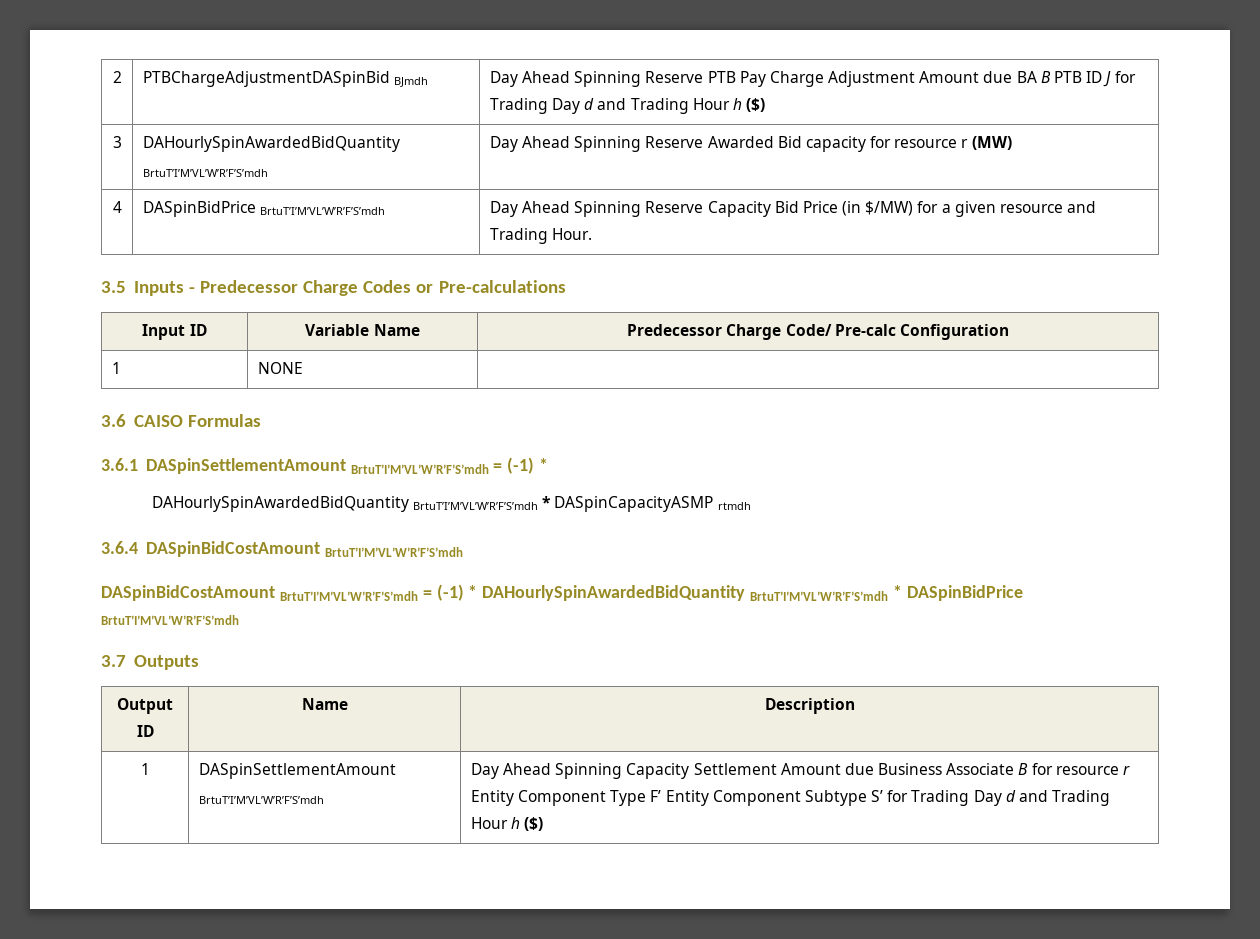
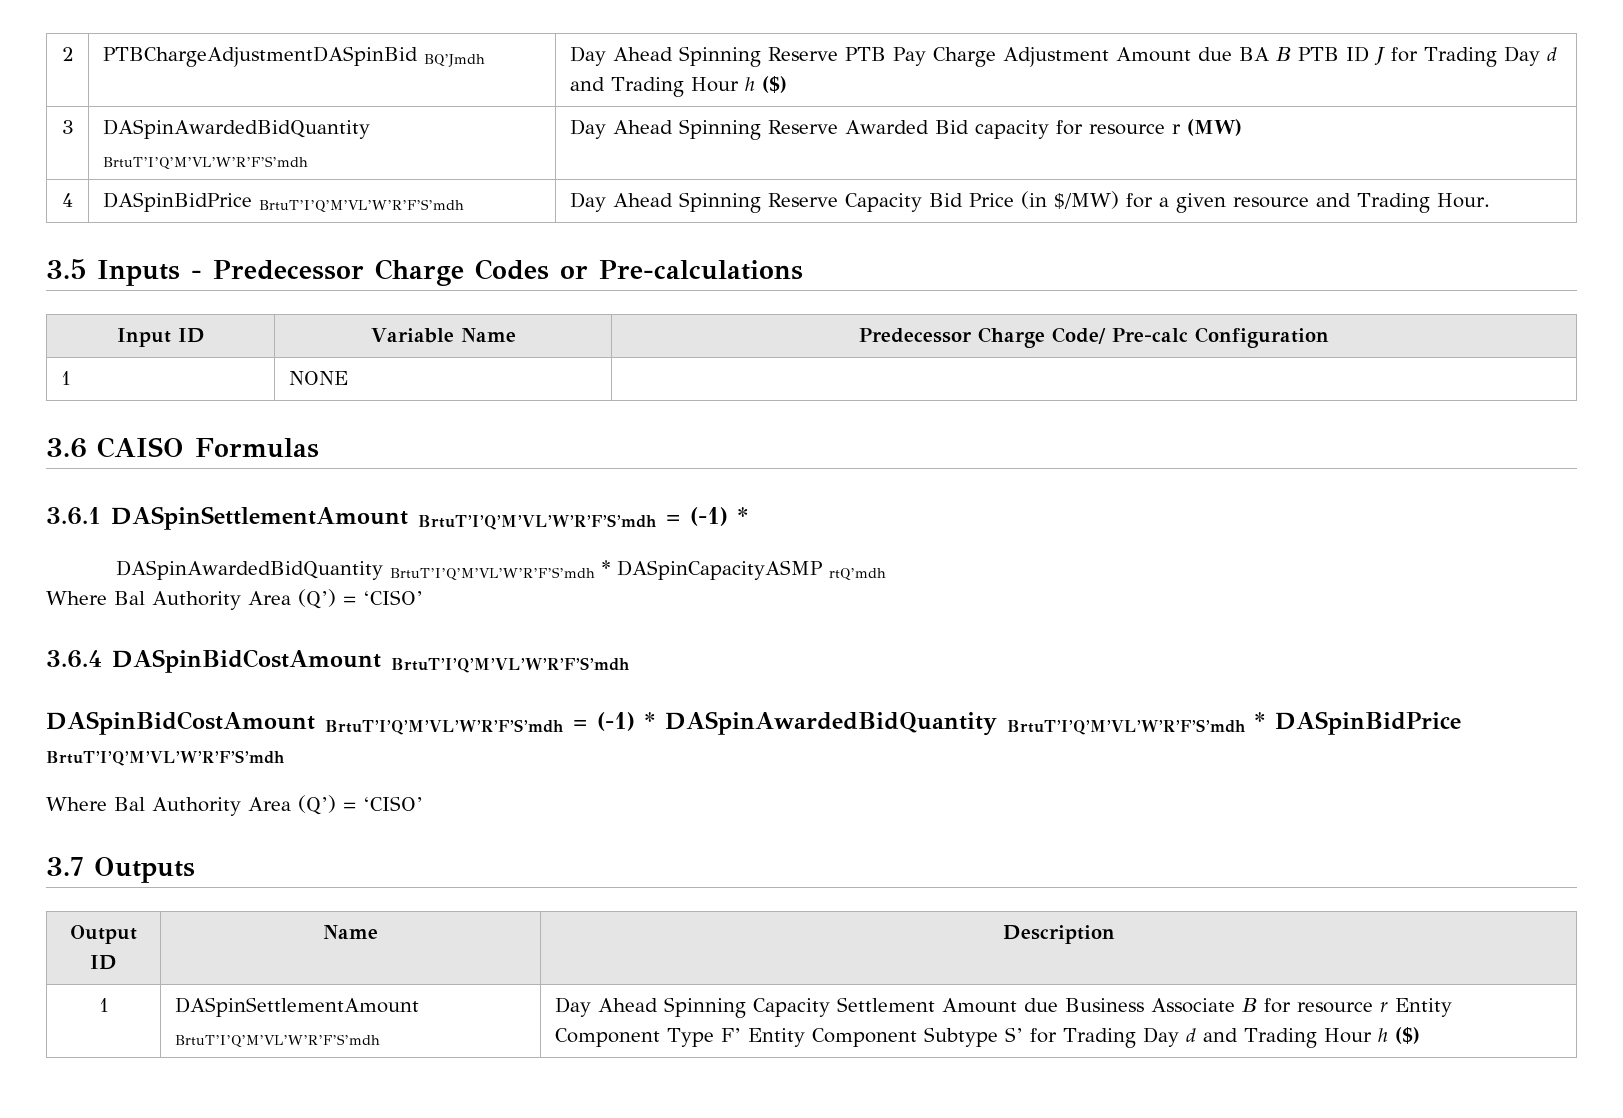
[393,77,428,87] BJmdh -> [423,54,485,67] BQ’Jmdh
[142,136,400,152] [142,169,268,177] DAHourlySpinAwardedBidQuantity BrtuT’I’M’VL’W’R’F’S’mdh -> [102,119,370,139] [102,156,308,170] DASpinAwardedBidQuantity BrtuT’I’Q’M’VL’W’R’F’S’mdh
[259,207,385,215] BrtuT’I’M’VL’W’R’F’S’mdh -> [258,199,464,213] BrtuT’I’Q’M’VL’W’R’F’S’mdh
[350,464,489,474] BrtuT’I’M’VL’W’R’F’S’mdh -> [418,514,658,530] BrtuT’I’Q’M’VL’W’R’F’S’mdh
[151,496,751,512] DAHourlySpinAwardedBidQuantity BrtuT’I’M’VL’W’R’F’S’mdh * DASpinCapacityASMP rtmdh -> [116,560,886,581] [46,589,423,610] DASpinAwardedBidQuantity BrtuT’I’Q’M’VL’W’R’F’S’mdh * DASpinCapacityASMP rtQ’mdh // Where Bal Authority Area (Q’) = ‘CISO’
[324,547,463,557] [101,584,1023,601] [101,615,239,625] BrtuT’I’M’VL’W’R’F’S’mdh // DASpinBidCostAmount BrtuT’I’M’VL’W’R’F’S’mdh = (-1) * DAHourlySpinAwardedBidQuantity BrtuT’I’M’VL’W’R’F’S’mdh * DASpinBidPrice BrtuT’I’M’VL’W’R’F’S’mdh -> [391,657,631,673] [46,711,1461,736] [46,750,285,766] [46,795,423,816] BrtuT’I’Q’M’VL’W’R’F’S’mdh // DASpinBidCostAmount BrtuT’I’Q’M’VL’W’R’F’S’mdh = (-1) * DASpinAwardedBidQuantity BrtuT’I’Q’M’VL’W’R’F’S’mdh * DASpinBidPrice BrtuT’I’Q’M’VL’W’R’F’S’mdh // Where Bal Authority Area (Q’) = ‘CISO’
[198,796,324,804] BrtuT’I’M’VL’W’R’F’S’mdh -> [174,1034,380,1048] BrtuT’I’Q’M’VL’W’R’F’S’mdh

